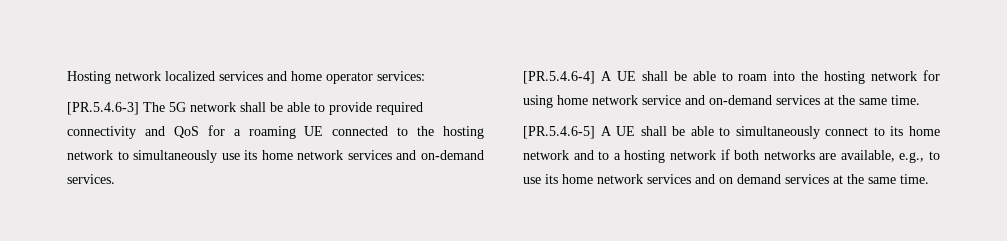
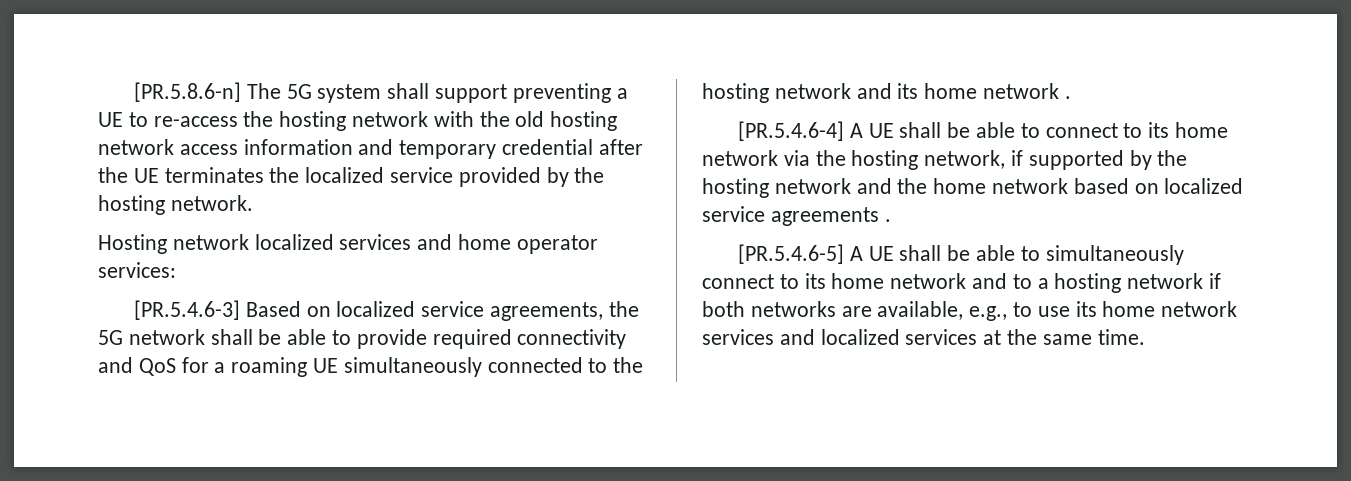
(67, 77) none -> [133,82,628,103] [98,111,618,131] [98,139,643,159] [98,167,605,187] [98,195,253,215] [PR.5.8.6-n] The 5G system shall support preventing a UE to re-access the hosting network with the old hosting network access information and temporary credential after the UE terminates the localized service provided by the hosting network. //
[143,102,165,112] The -> [245,301,639,321] Based on localized service agreements, the
(324, 131) none -> [343,357,482,377] simultaneously
[117,150,484,163] [67,174,115,184] to simultaneously use its home network services and on-demand services. -> [856,83,1071,99] and its home network .
[738,70,940,84] [523,95,920,108] roam into the hosting network for using home network service and on-demand services at the same time. -> [1045,122,1229,138] [702,150,1188,170] [702,178,1244,198] [702,206,891,226] connect to its home network via the hosting network, if supported by the hosting network and the home network based on localized service agreements .
[719,174,781,184] on demand -> [820,329,900,345] localized

